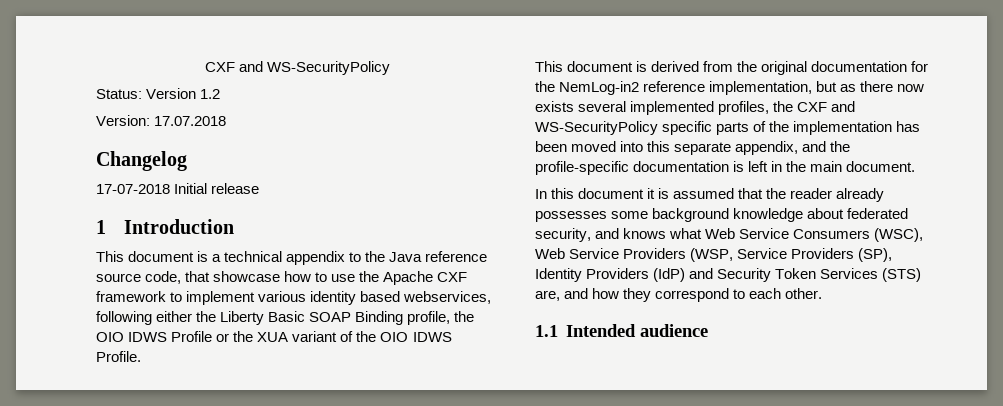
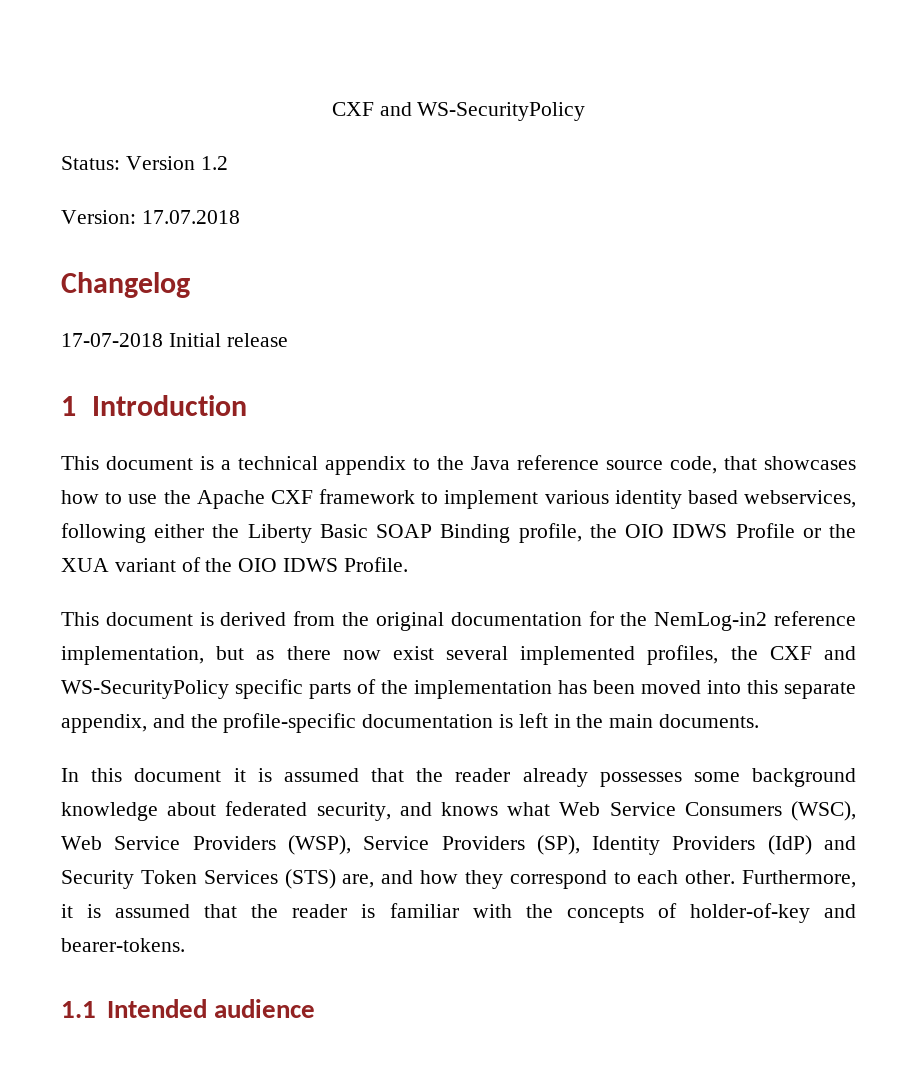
[213,271,281,282] showcase -> [764,456,856,470] showcases
[535,101,574,112] exists -> [392,646,434,660] exist
[846,161,916,172] document. -> [659,714,760,728] documents.
[690,248,734,262] (WSP, -> [287,835,351,855] (WSP),
(823, 293) none -> [742,870,856,888] [61,903,857,923] [61,938,185,952] Furthermore, it is assumed that the reader is familiar with the concepts of holder-of-key and bearer-tokens.

